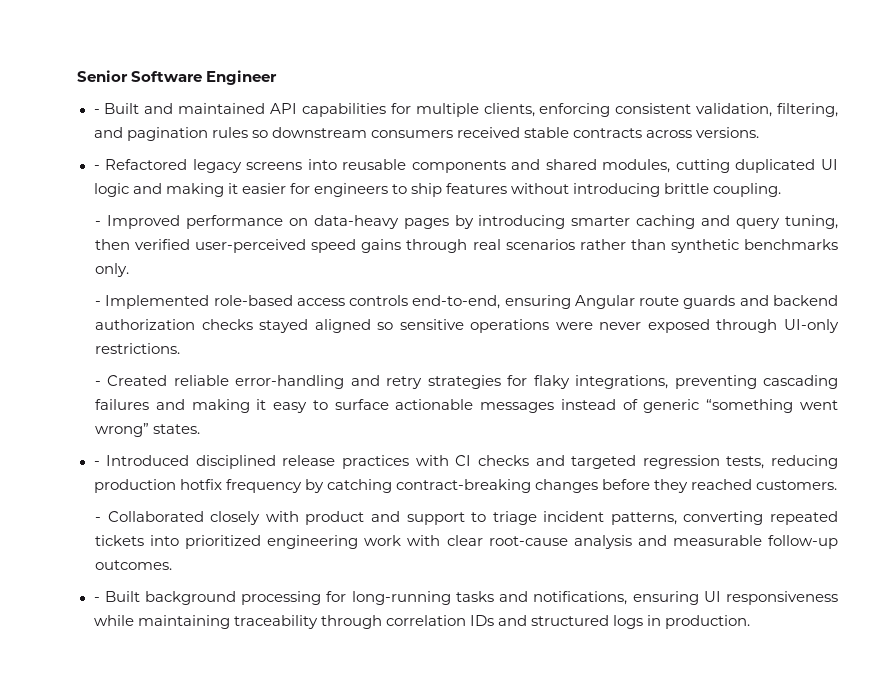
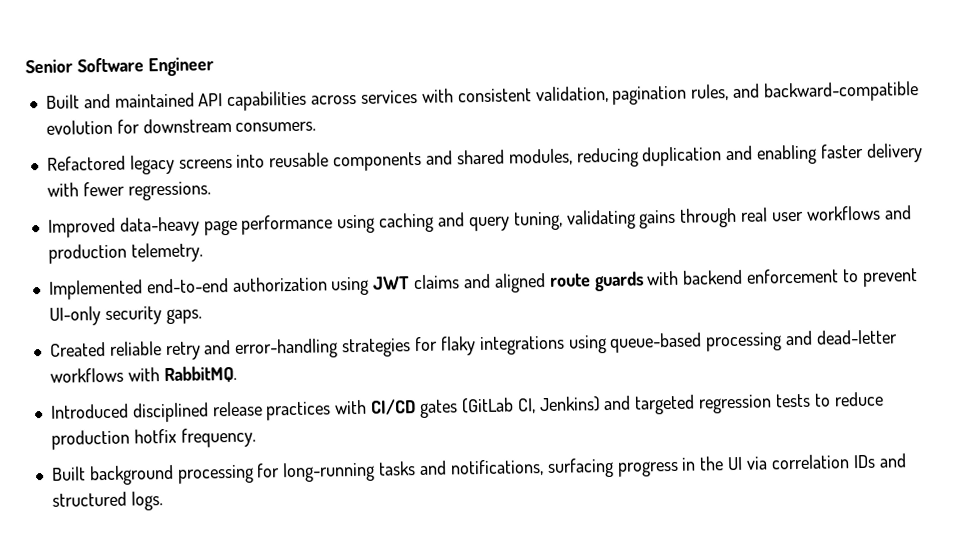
[93,109,100,114] - -> (214, 66) none
[390,103,838,117] [93,127,759,141] [93,165,100,170] for multiple clients, enforcing consistent validation, filtering, and pagination rules so downstream consumers received stable contracts across versions. // - -> [311,81,919,105] [45,117,317,135] across services with consistent validation, pagination rules, and backward-compatible evolution for downstream consumers. //
[675,159,838,173] [93,183,782,197] [94,215,838,229] [94,239,838,253] [94,263,129,277] [94,295,838,309] [94,319,840,333] [94,343,180,354] [94,375,839,389] [94,399,838,413] [94,423,201,437] [93,461,100,466] cutting duplicated UI logic and making it easier for engineers to ship features without introducing brittle coupling. // - Improved performance on data-heavy pages by introducing smarter caching and query tuning, then verified user-perceived speed gains through real scenarios rather than synthetic benchmarks only. // - Implemented role-based access controls end-to-end, ensuring Angular route guards and backend authorization checks stayed aligned so sensitive operations were never exposed through UI-only restrictions. // - Created reliable error-handling and retry strategies for flaky integrations, preventing cascading failures and making it easy to surface actionable messages instead of generic “something went wrong” states. // - -> [575,143,923,168] [46,181,211,201] [47,205,912,238] [47,242,203,264] [48,268,918,300] [48,306,202,326] [49,329,898,361] [49,365,237,384] reducing duplication and enabling faster delivery with fewer regressions. // Improved data-heavy page performance using caching and query tuning, validating gains through real user workflows and production telemetry. // Implemented end-to-end authorization using JWT claims and aligned route guards with backend enforcement to prevent UI-only security gaps. // Created reliable retry and error-handling strategies for flaky integrations using queue-based processing and dead-letter workflows with RabbitMQ. //
[455,455,838,469] [93,479,837,493] [94,511,838,525] [94,535,838,549] [94,560,172,570] [93,597,100,602] CI checks and targeted regression tests, reducing production hotfix frequency by catching contract-breaking changes before they reached customers. // - Collaborated closely with product and support to triage incident patterns, converting repeated tickets into prioritized engineering work with clear root-cause analysis and measurable follow-up outcomes. // - -> [370,391,884,419] [50,427,256,450] CI/CD gates (GitLab CI, Jenkins) and targeted regression tests to reduce production hotfix frequency. //
[632,591,839,605] [93,615,382,629] ensuring UI responsiveness while maintaining traceability through -> [546,456,768,478] surfacing progress in the UI via
[612,615,750,629] logs in production. -> [130,491,163,511] logs.

